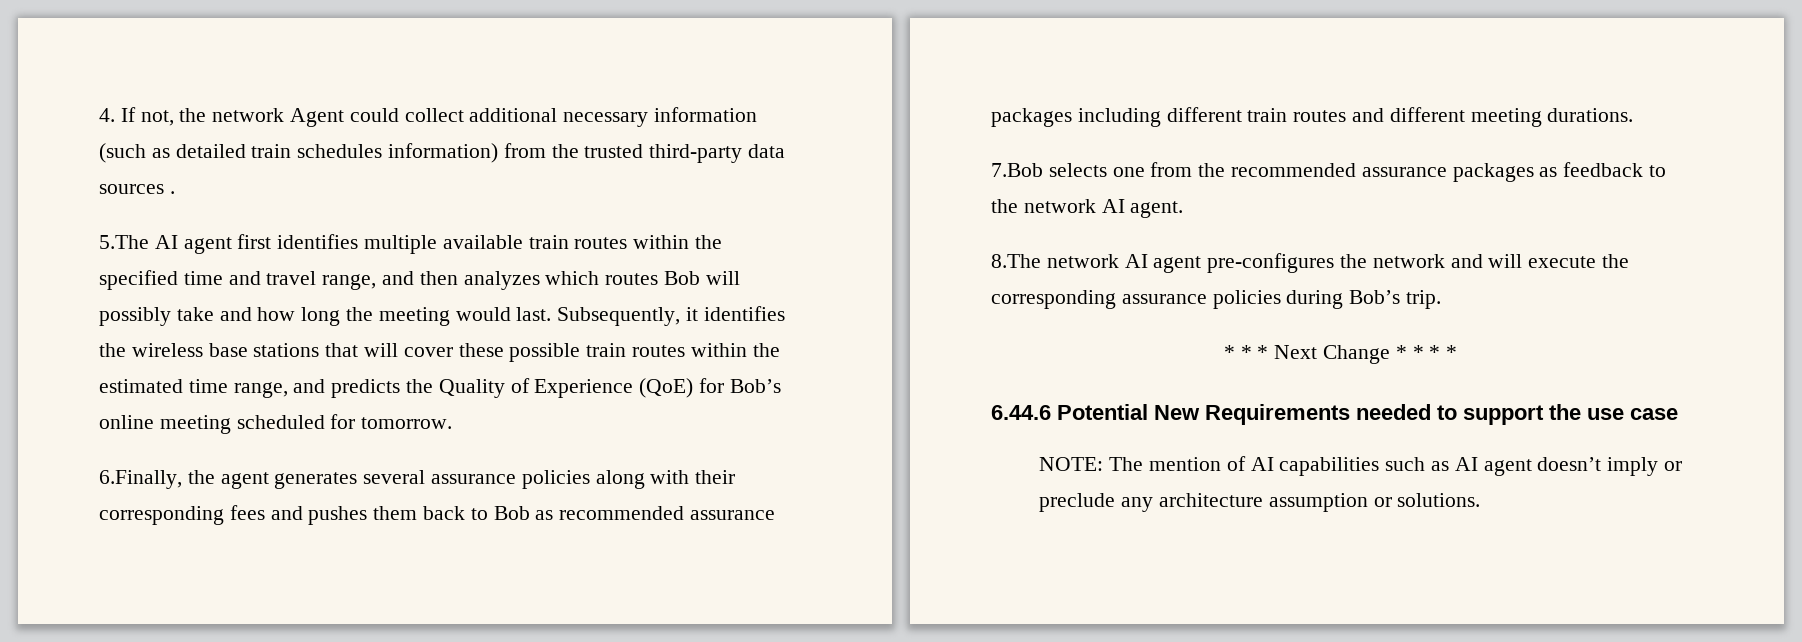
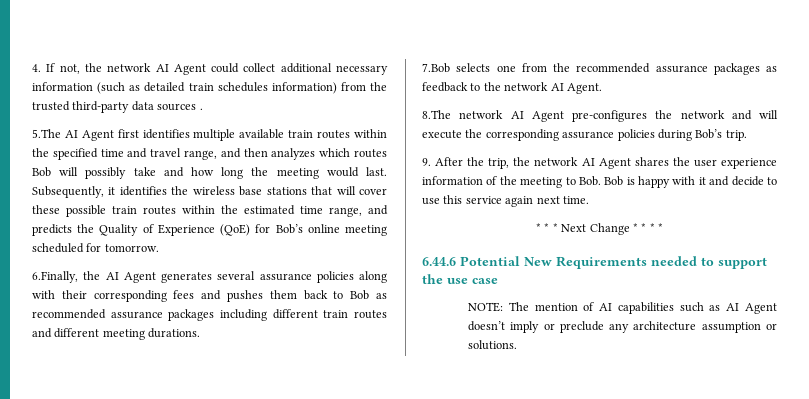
(285, 115) none -> [155,64,169,72] AI
[183,237,232,254] agent -> [81,130,114,141] Agent
[220,472,269,489] agent -> [105,272,156,283] AI Agent
[1130,201,1184,218] agent. -> [566,83,602,94] Agent.
[1153,256,1202,273] agent -> [531,111,564,122] Agent
(1442, 299) none -> [422,157,777,169] [422,176,777,188] [422,195,589,207] // 9. After the trip, the network AI Agent shares the user experience information of the meeting to Bob. Bob is happy with it and decide to use this service again next time.
[1483,459,1532,476] agent -> [745,303,777,314] Agent

